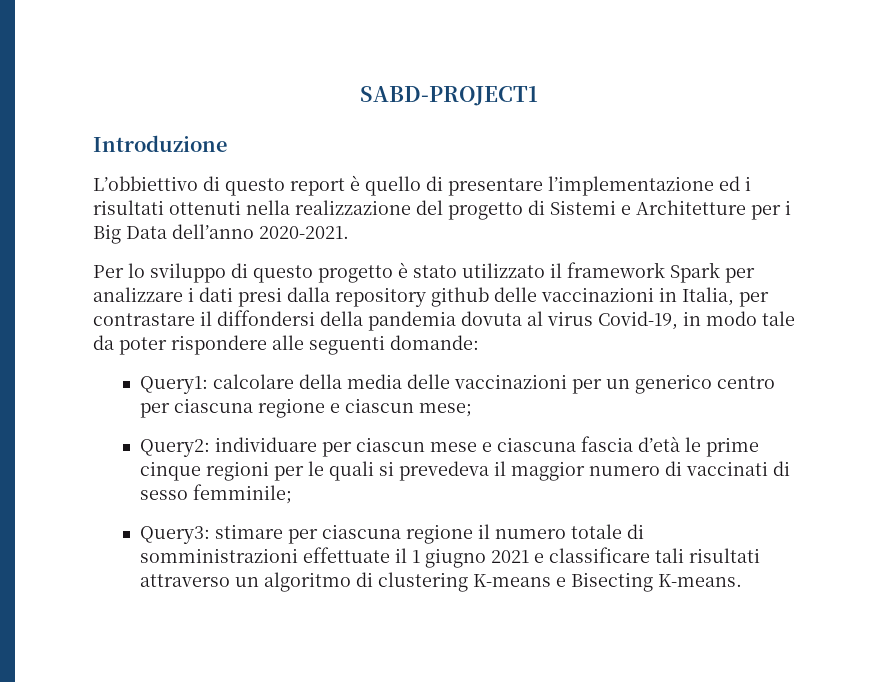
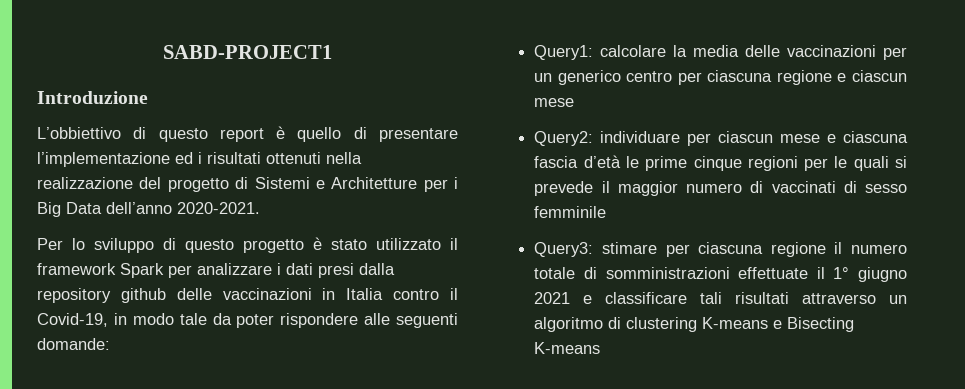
[682,287,769,307] [93,310,593,331] Italia, per contrastare il diffondersi della pandemia dovuta al virus -> [346,288,458,300] Italia contro il
[298,374,342,389] della -> [673,45,688,57] la
[418,403,472,417] mese; -> [534,98,575,107] mese
[398,461,489,481] prevedeva -> [534,181,594,196] prevede
[192,484,292,504] femminile; -> [534,206,607,218] femminile
[411,550,420,563] 1 -> [833,267,850,279] 1°
[657,574,742,587] K-means. -> [534,342,601,354] K-means

